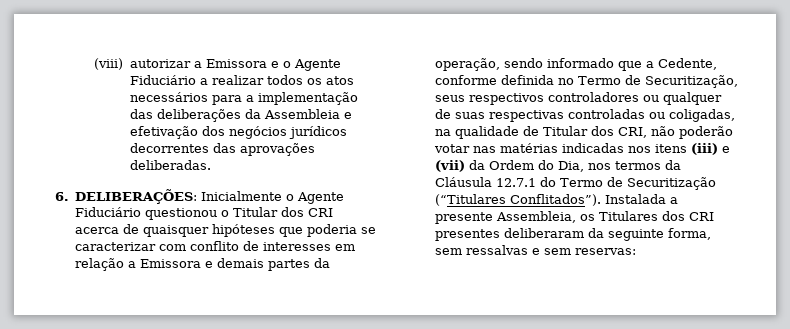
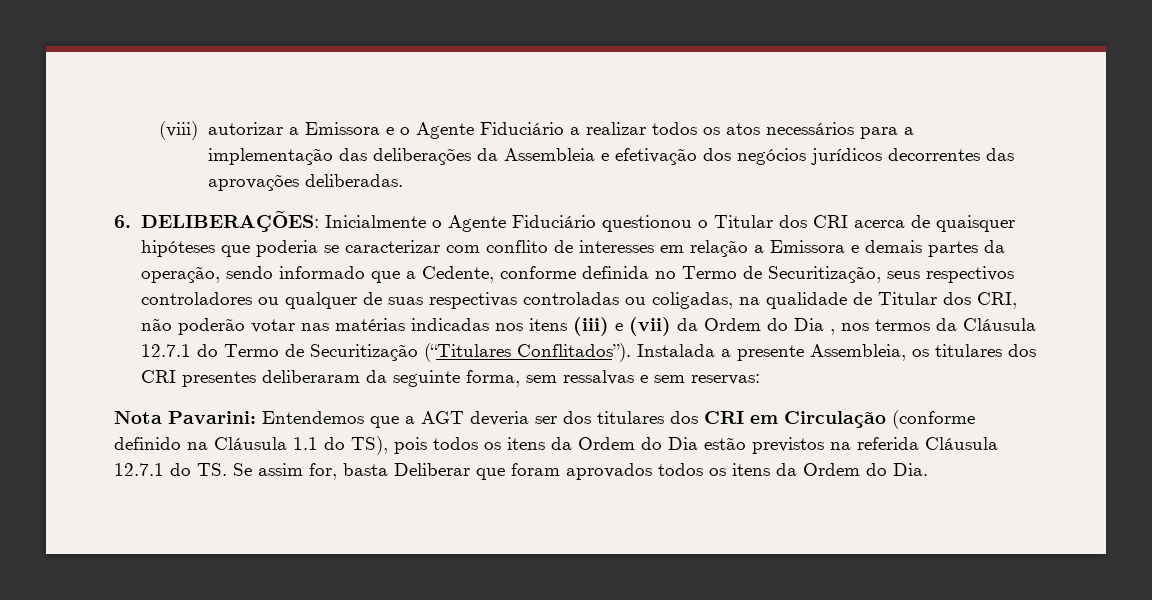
[558,161,585,172] Dia, -> [793,318,835,335] Dia ,
[599,211,659,221] Titulares -> [934,344,1002,357] titulares
(637, 251) none -> [114,410,975,429] [114,436,998,455] [114,463,928,480] // Nota Pavarini: Entendemos que a AGT deveria ser dos titulares dos CRI em Circulação (conforme definido na Cláusula 1.1 do TS), pois todos os itens da Ordem do Dia estão previstos na referida Cláusula 12.7.1 do TS. Se assim for, basta Deliberar que foram aprovados todos os itens da Ordem do Dia.

